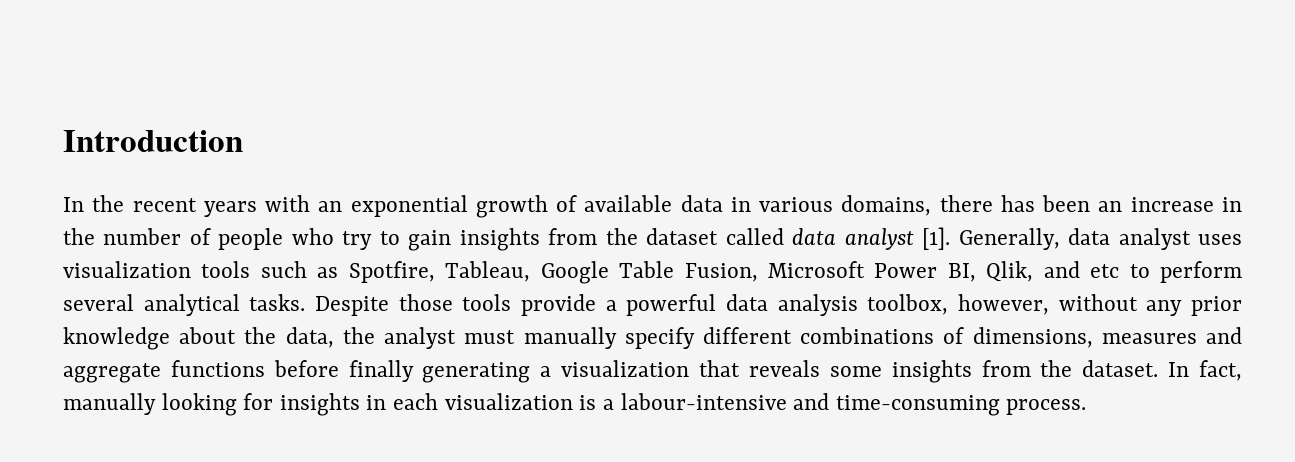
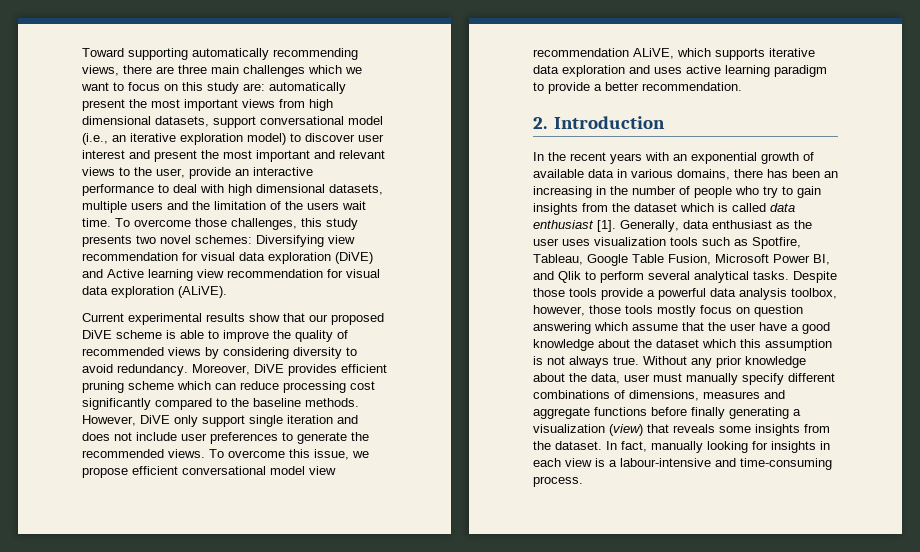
(63, 141) none -> [82,48,358,60] [82,65,362,77] [81,82,346,94] [82,99,333,111] [82,116,383,128] [82,133,384,145] [82,150,385,162] [82,167,313,179] [82,184,383,196] [82,201,366,213] [82,218,358,230] [82,235,355,247] [82,252,373,264] [82,269,380,281] [82,286,227,298] [82,313,384,325] [82,330,348,342] [82,347,357,359] [82,364,387,376] [82,381,375,393] [82,398,359,410] [82,415,358,427] [82,432,369,444] [82,449,369,460] [82,466,336,478] [533,48,815,60] [533,65,827,77] [533,82,742,94] [533,117,547,129] Toward supporting automatically recommending views, there are three main challenges which we want to focus on this study are: automatically present the most important views from high dimensional datasets, support conversational model (i.e., an iterative exploration model) to discover user interest and present the most important and relevant views to the user, provide an interactive performance to deal with high dimensional datasets, multiple users and the limitation of the users wait time. To overcome those challenges, this study presents two novel schemes: Diversifying view recommendation for visual data exploration (DiVE) and Active learning view recommendation for visual data exploration (ALiVE). // Current experimental results show that our proposed DiVE scheme is able to improve the quality of recommended views by considering diversity to avoid redundancy. Moreover, DiVE provides efficient pruning scheme which can reduce processing cost significantly compared to the baseline methods. However, DiVE only support single iteration and does not include user preferences to generate the recommended views. To overcome this issue, we propose efficient conversational model view recommendation ALiVE, which supports iterative data exploration and uses active learning paradigm to provide a better recommendation. // 2.
[1130,197,1214,212] increase -> [533,186,592,198] increasing
(719, 236) none -> [680,203,728,212] which is
[844,228,914,250] analyst -> [533,220,594,229] enthusiast
[1118,228,1191,250] analyst -> [712,220,812,229] [533,238,559,246] enthusiast as the user
[986,261,1120,282] Qlik, and etc -> [533,271,581,283] and Qlik
[1058,294,1138,311] without -> [589,305,803,317] [533,322,830,334] [533,339,832,351] [533,356,687,368] those tools mostly focus on question answering which assume that the user have a good knowledge about the dataset which this assumption is not always true. Without
[342,327,457,349] the analyst -> [624,374,650,382] user
(690, 368) none -> [609,424,643,436] (view)
[444,393,573,410] visualization -> [565,458,592,467] view

